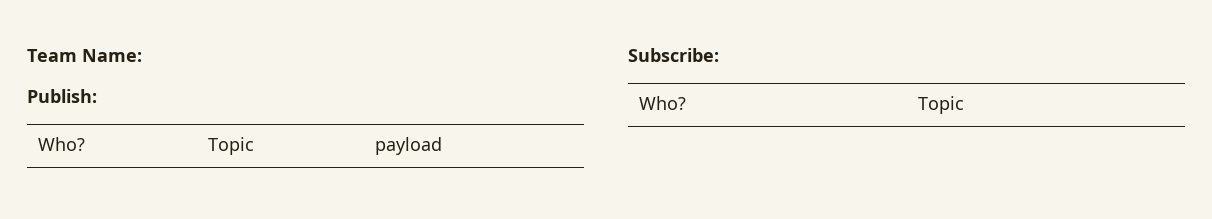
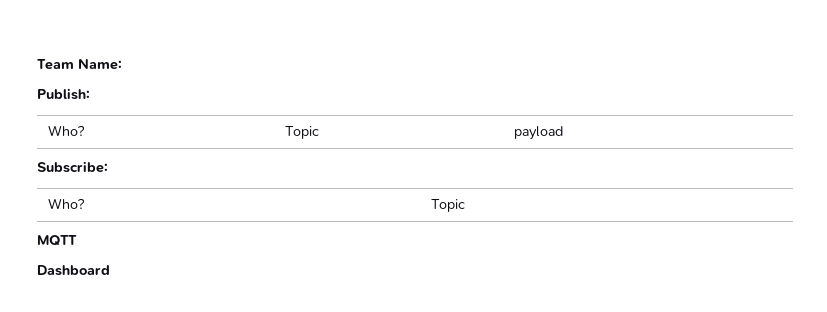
(965, 105) none -> [37,235,77,246] [37,265,110,276] // MQTT // Dashboard

